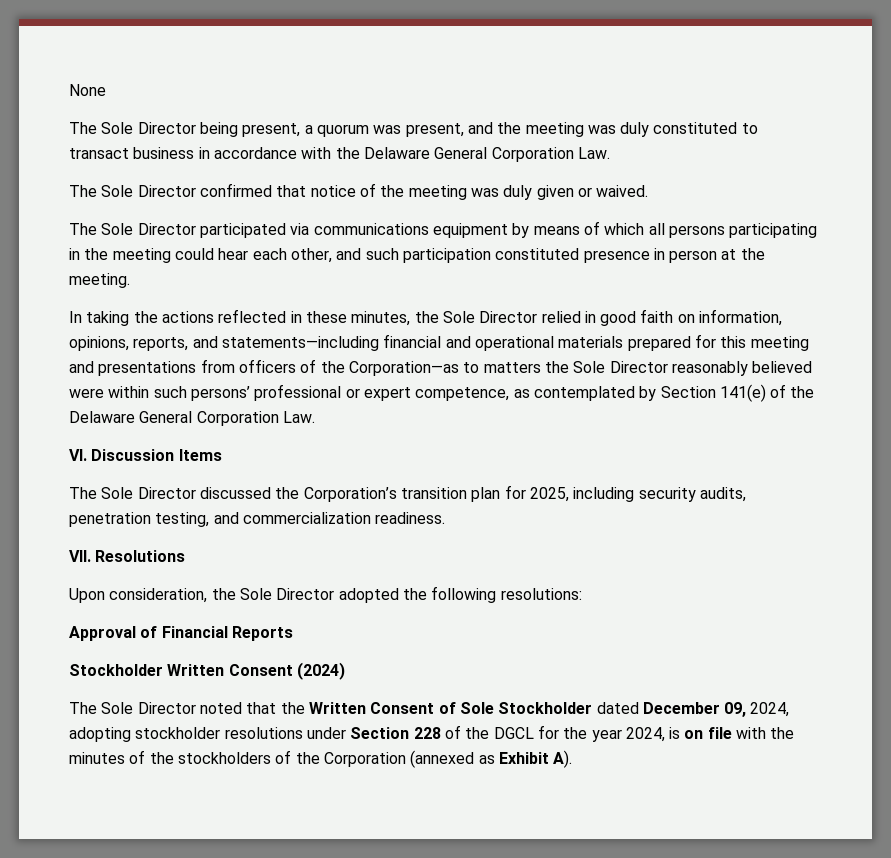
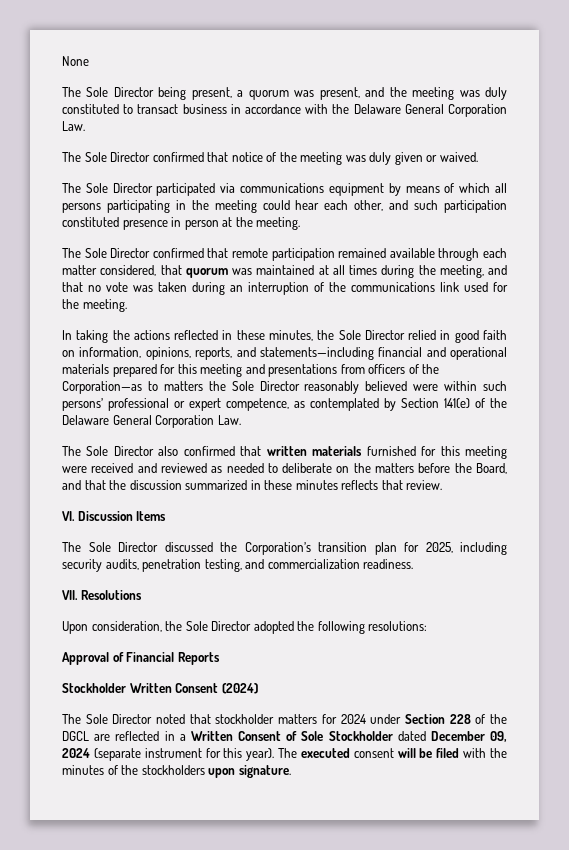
(130, 280) none -> [62,248,508,261] [62,265,507,278] [62,282,508,295] [62,299,127,312] // The Sole Director confirmed that remote participation remained available through each matter considered, that quorum was maintained at all times during the meeting, and that no vote was taken during an interruption of the communications link used for the meeting.
(315, 417) none -> [62,446,507,459] [62,463,508,474] [62,480,443,490] // The Sole Director also confirmed that written materials furnished for this meeting were received and reviewed as needed to deliberate on the matters before the Board, and that the discussion summarized in these minutes reflects that review.
[280,702,305,714] the -> [215,714,507,724] [62,731,186,741] stockholder matters for 2024 under Section 228 of the DGCL are reflected in a
[750,702,790,717] [69,725,732,742] 2024, adopting stockholder resolutions under Section 228 of the DGCL for the year 2024, is on file -> [62,748,460,761] 2024 (separate instrument for this year). The executed consent will be filed
[275,750,573,768] of the Corporation (annexed as Exhibit A). -> [208,765,291,778] upon signature.

